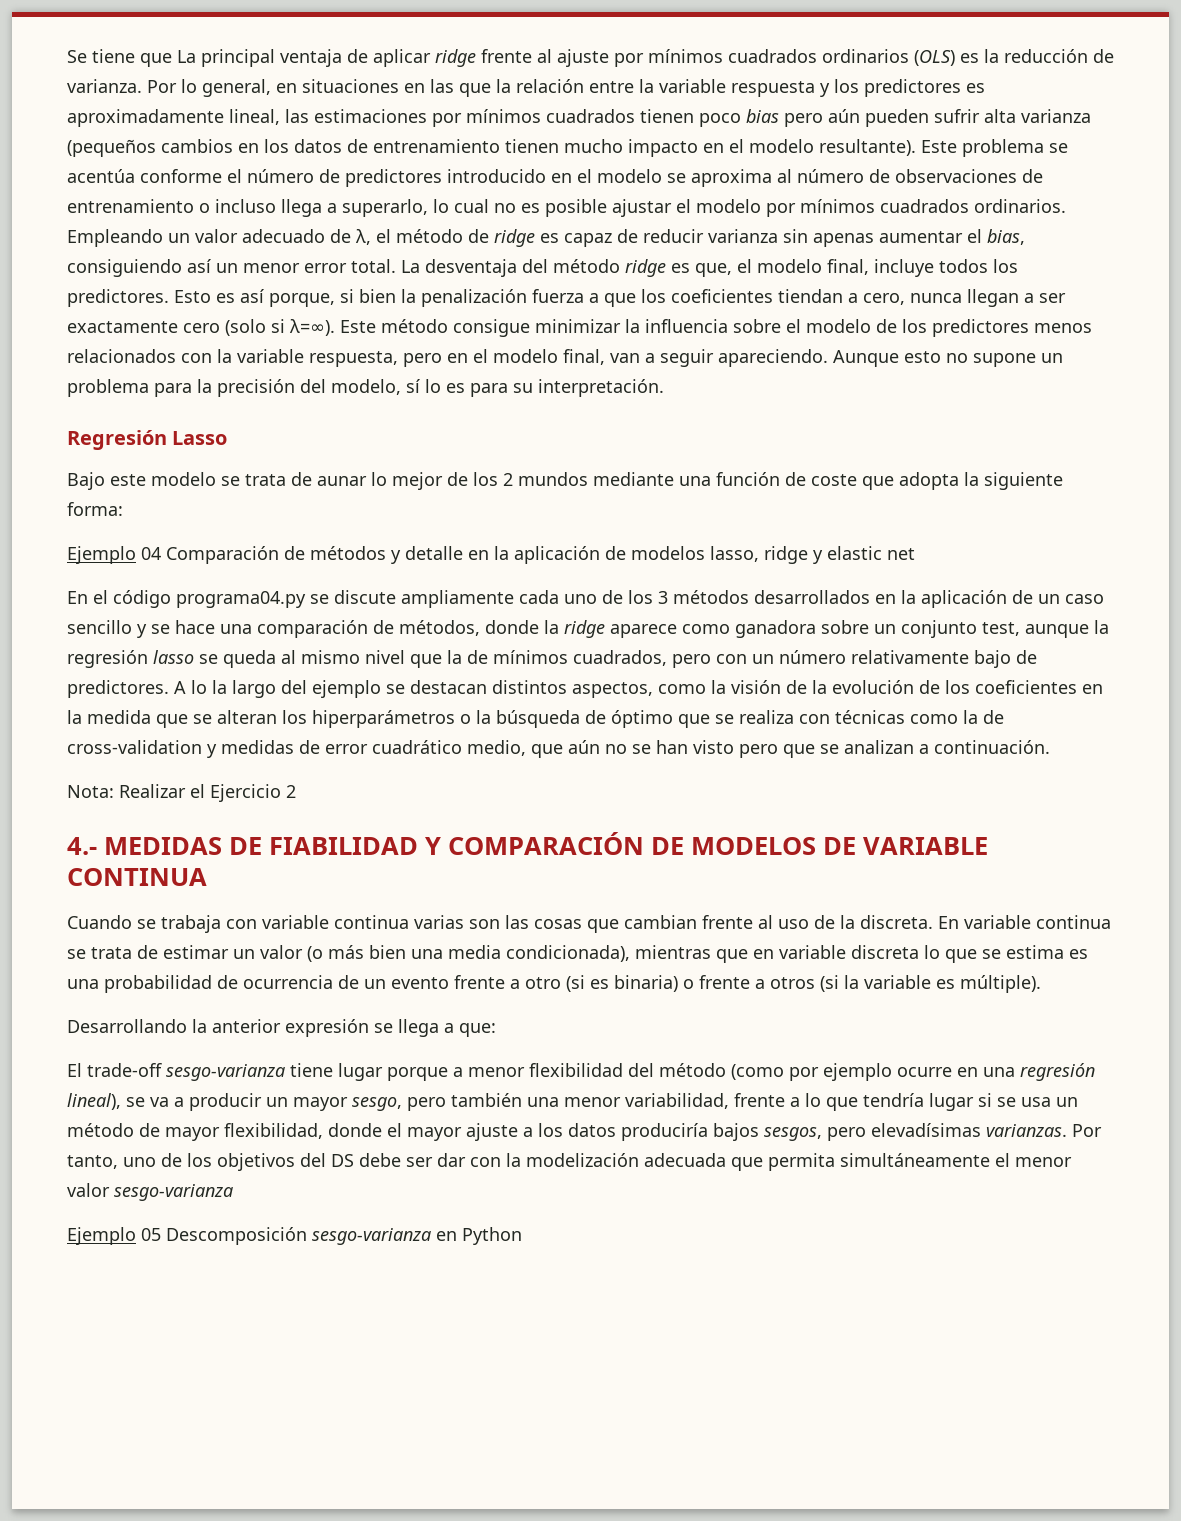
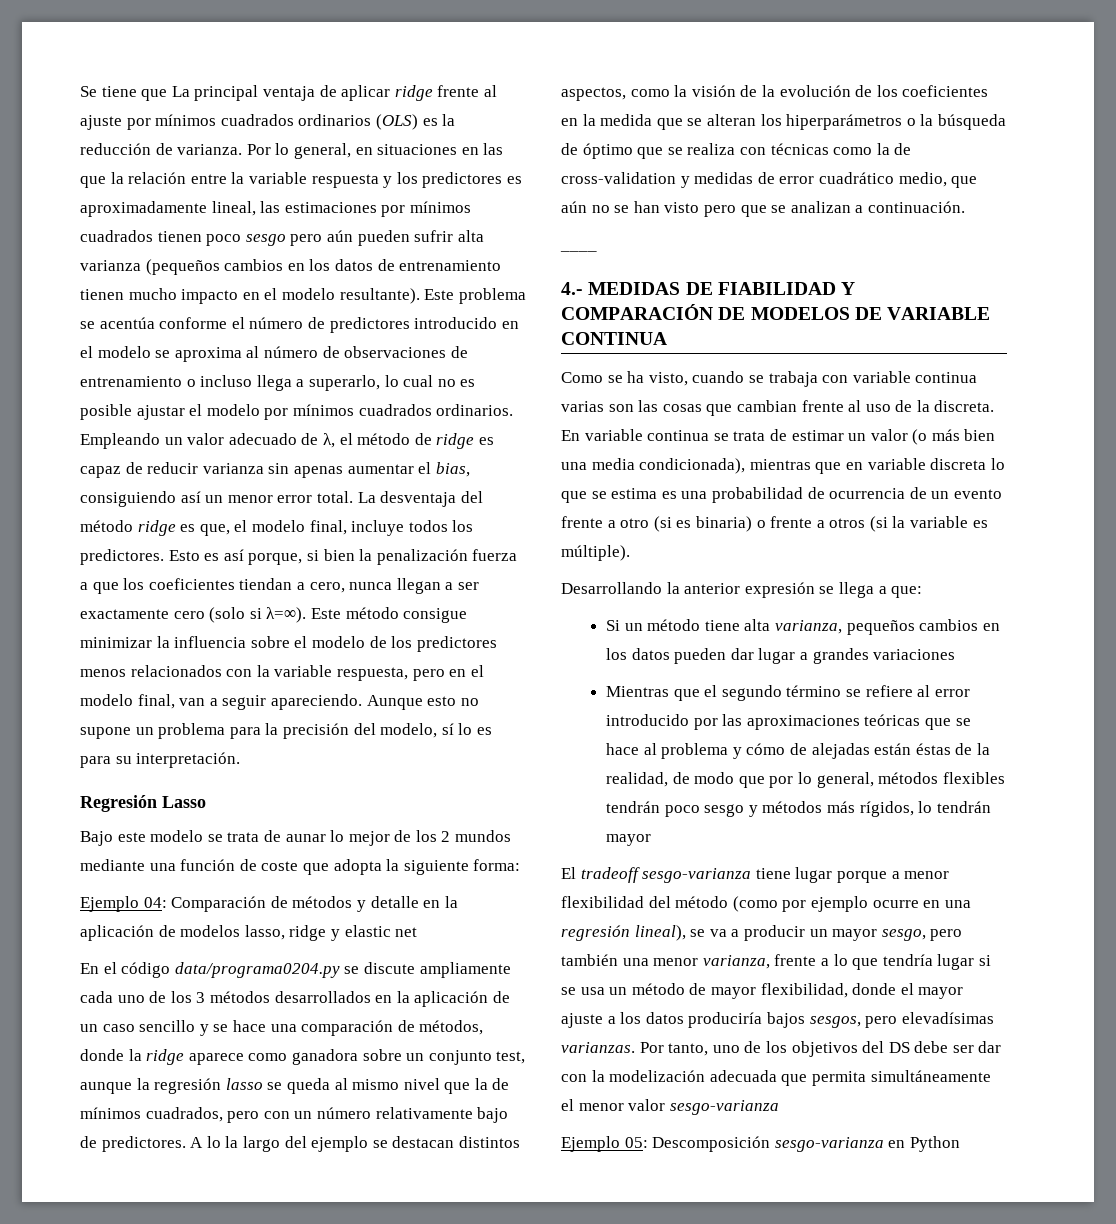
[746,109,779,123] bias -> [245,234,286,246] sesgo
[141,547,161,560] 04 -> [143,897,167,908] 04:
[176,591,306,608] programa04.py -> [174,962,340,978] data/programa0204.py
[67,784,296,802] Nota: Realizar el Ejercicio 2 -> [560,250,597,252] ____
[67,915,132,929] Cuando -> [561,371,745,386] Como se ha visto, cuando
(496, 1030) none -> [606,619,1000,635] [606,648,956,664] [606,685,970,701] [606,714,971,730] [606,743,990,759] [606,772,1005,788] [606,801,991,817] [606,834,652,846] // Si un método tiene alta varianza, pequeños cambios en los datos pueden dar lugar a grandes variaciones // Mientras que el segundo término se refiere al error introducido por las aproximaciones teóricas que se hace al problema y cómo de alejadas están éstas de la realidad, de modo que por lo general, métodos flexibles tendrán poco sesgo y métodos más rígidos, lo tendrán mayor
[87,1063,162,1077] trade-off -> [580,867,640,883] tradeoff
[625,1093,729,1109] variabilidad, -> [702,955,770,969] varianza,
[141,1228,161,1241] 05 -> [624,1137,648,1148] 05:

